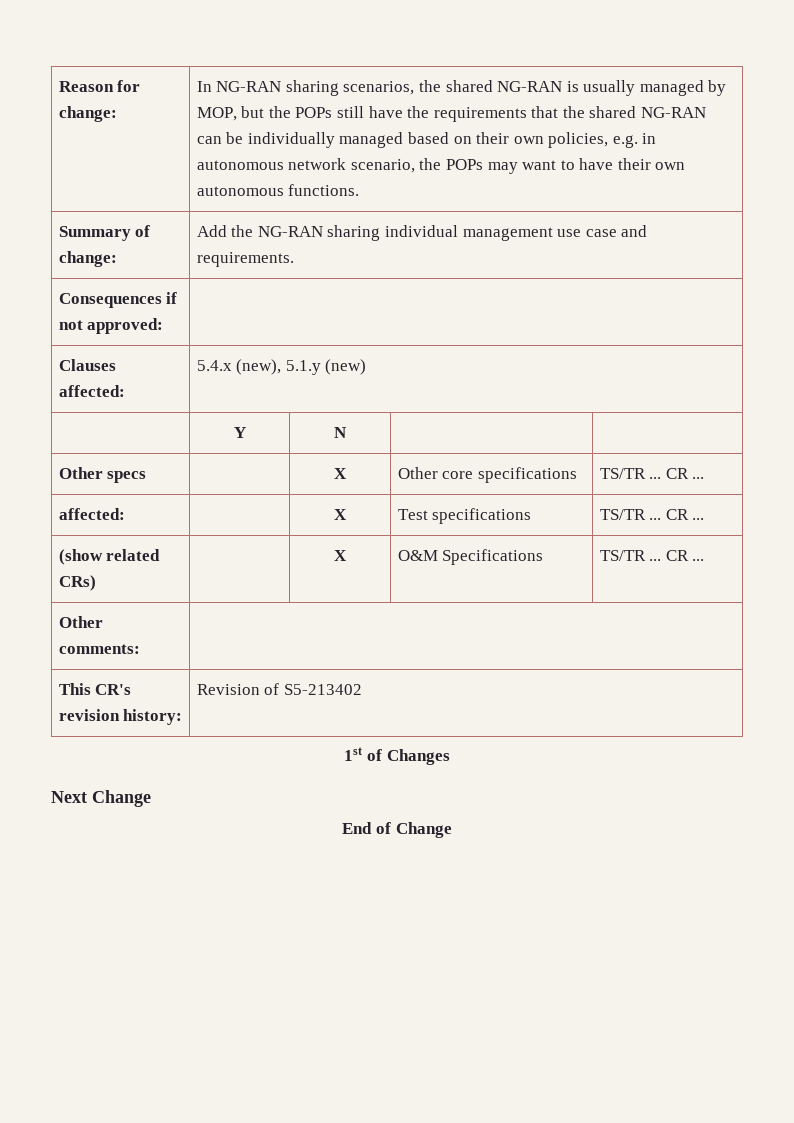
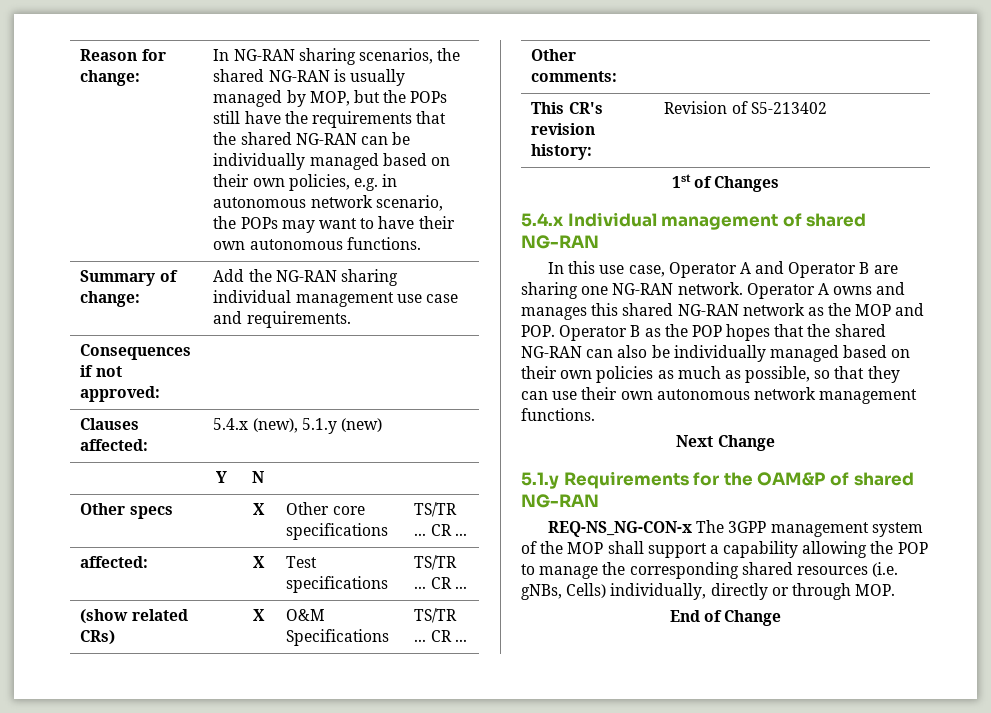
[51,790,151,807] Next Change -> [521,212,867,230] [521,235,599,249] [547,261,898,278] [521,282,906,299] [521,303,925,320] [521,324,886,341] [521,345,911,362] [521,366,900,383] [521,387,918,404] [521,408,595,421] [676,435,775,451] [521,471,914,489] [521,494,599,508] [547,520,923,537] [521,541,928,558] [521,562,899,579] [521,583,896,600] 5.4.x Individual management of shared NG-RAN // In this use case, Operator A and Operator B are sharing one NG-RAN network. Operator A owns and manages this shared NG-RAN network as the MOP and POP. Operator B as the POP hopes that the shared NG-RAN can also be individually managed based on their own policies as much as possible, so that they can use their own autonomous network management functions. // Next Change // 5.1.y Requirements for the OAM&P of shared NG-RAN // REQ-NS_NG-CON-x The 3GPP management system of the MOP shall support a capability allowing the POP to manage the corresponding shared resources (i.e. gNBs, Cells) individually, directly or through MOP.

